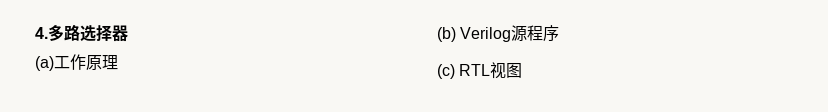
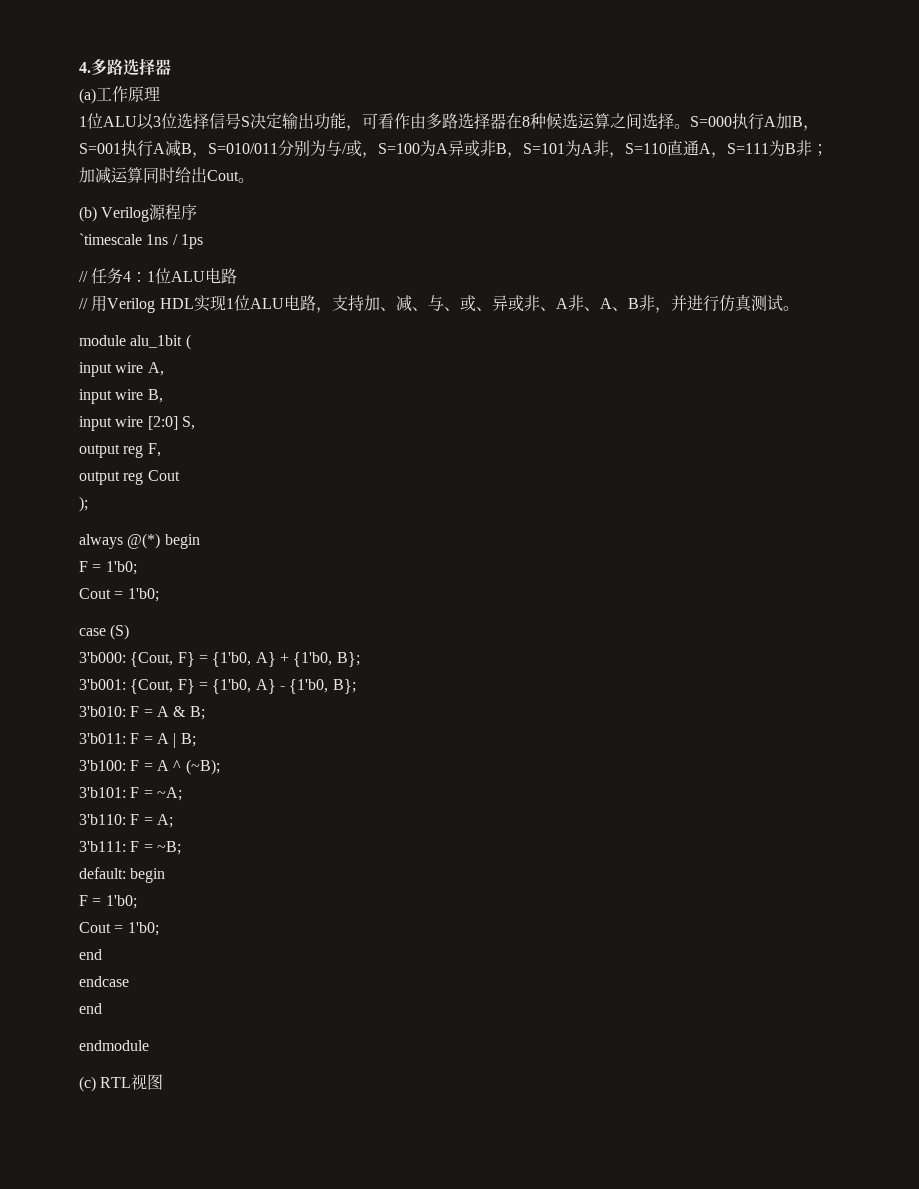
[437,25,560,42] (b) Verilog源程序 -> [79,113,819,131] [79,140,828,158] [79,167,254,184] [79,204,198,222] [79,233,203,249] [79,268,238,284] [79,294,799,313] [79,334,191,350] [79,362,164,377] [79,389,163,404] [79,416,195,431] [79,443,161,458] [79,470,180,485] [79,496,88,512] [79,533,200,549] [79,561,137,575] [79,588,159,602] [79,624,130,640] [79,652,360,667] [79,679,356,694] [79,706,205,720] [79,733,196,748] [79,759,220,775] [79,787,182,801] [79,814,173,828] [79,841,181,855] [79,867,166,883] [79,895,137,909] [79,922,159,936] [79,949,102,960] [79,976,129,987] [79,1003,102,1014] [79,1040,149,1051] 1位ALU以3位选择信号S决定输出功能，可看作由多路选择器在8种候选运算之间选择。S=000执行A加B，S=001执行A减B，S=010/011分别为与/或，S=100为A异或非B，S=101为A非，S=110直通A，S=111为B非；加减运算同时给出Cout。 // (b) Verilog源程序 // `timescale 1ns / 1ps // // 任务4：1位ALU电路 // // 用Verilog HDL实现1位ALU电路，支持加、减、与、或、异或非、A非、A、B非，并进行仿真测试。 // module alu_1bit ( // input wire A, // input wire B, // input wire [2:0] S, // output reg F, // output reg Cout // ); // always @(*) begin // F = 1'b0; // Cout = 1'b0; // case (S) // 3'b000: {Cout, F} = {1'b0, A} + {1'b0, B}; // 3'b001: {Cout, F} = {1'b0, A} - {1'b0, B}; // 3'b010: F = A & B; // 3'b011: F = A | B; // 3'b100: F = A ^ (~B); // 3'b101: F = ~A; // 3'b110: F = A; // 3'b111: F = ~B; // default: begin // F = 1'b0; // Cout = 1'b0; // end // endcase // end // endmodule

